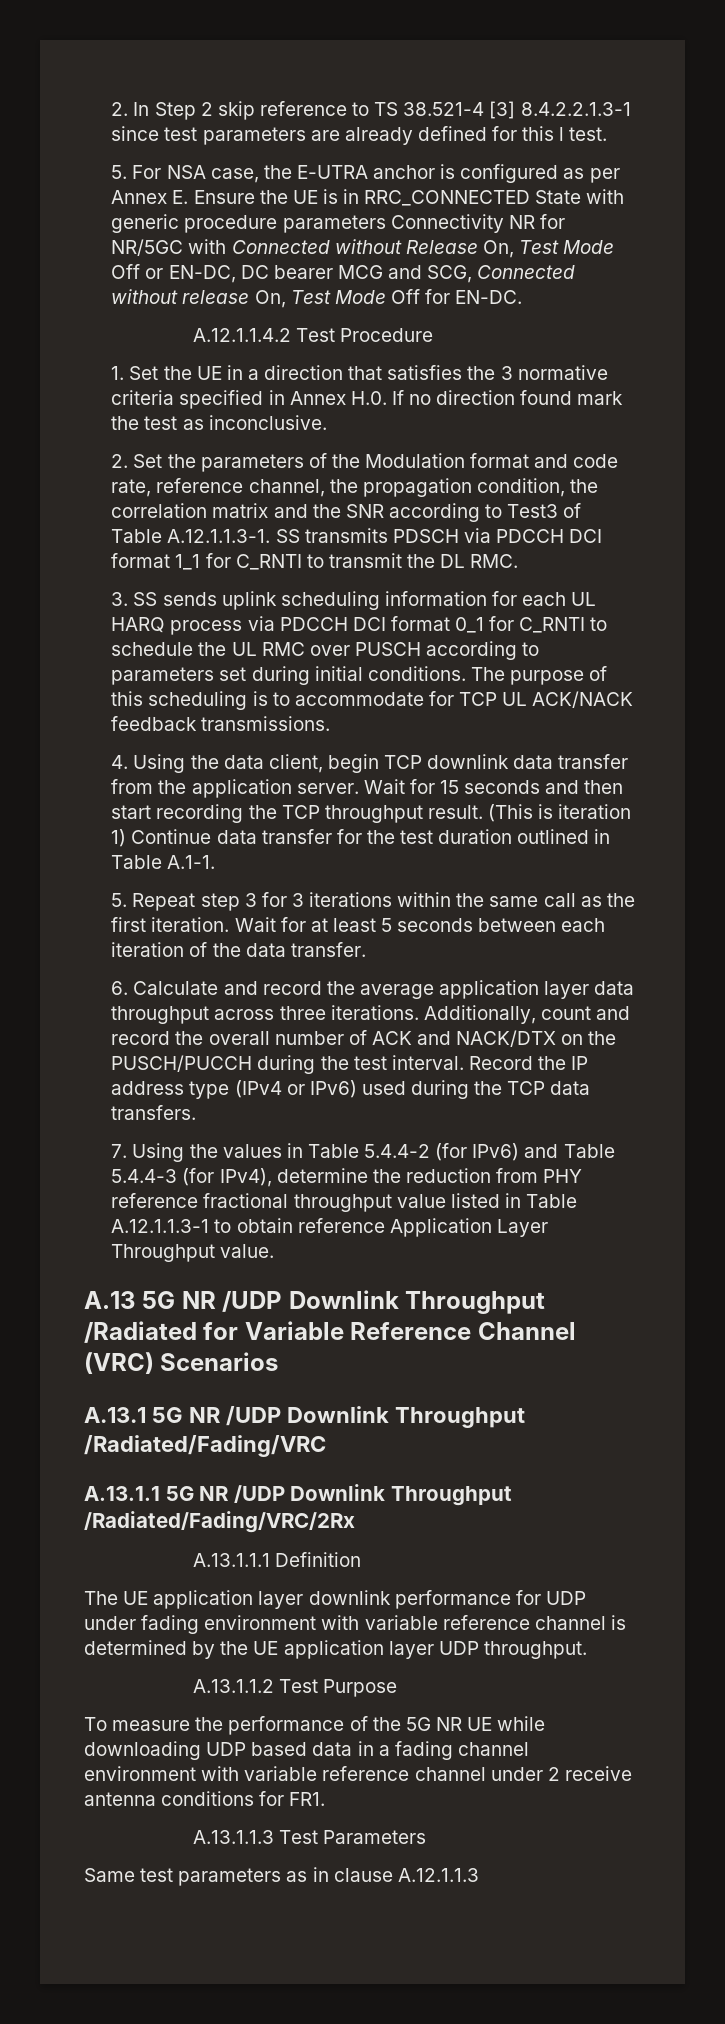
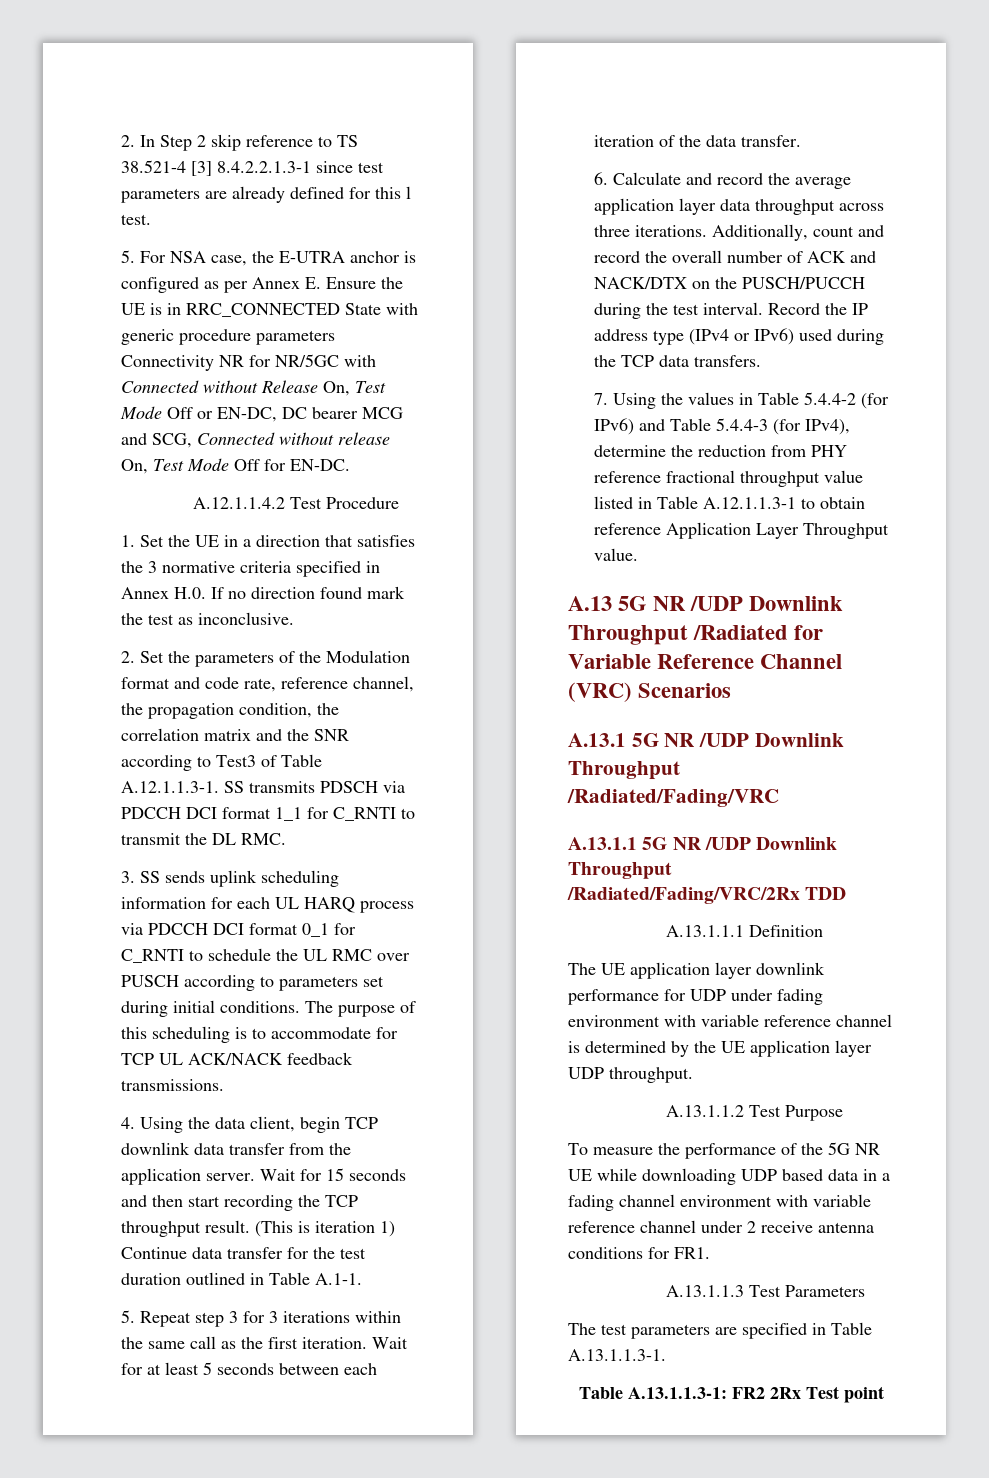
(355, 1522) none -> [805,887,847,900] TDD
[84,1867,479,1886] Same test parameters as in clause A.12.1.1.3 -> [568,1322,872,1339] [568,1349,666,1361] [578,1386,884,1403] The test parameters are specified in Table A.13.1.1.3-1. // Table A.13.1.1.3-1: FR2 2Rx Test point

